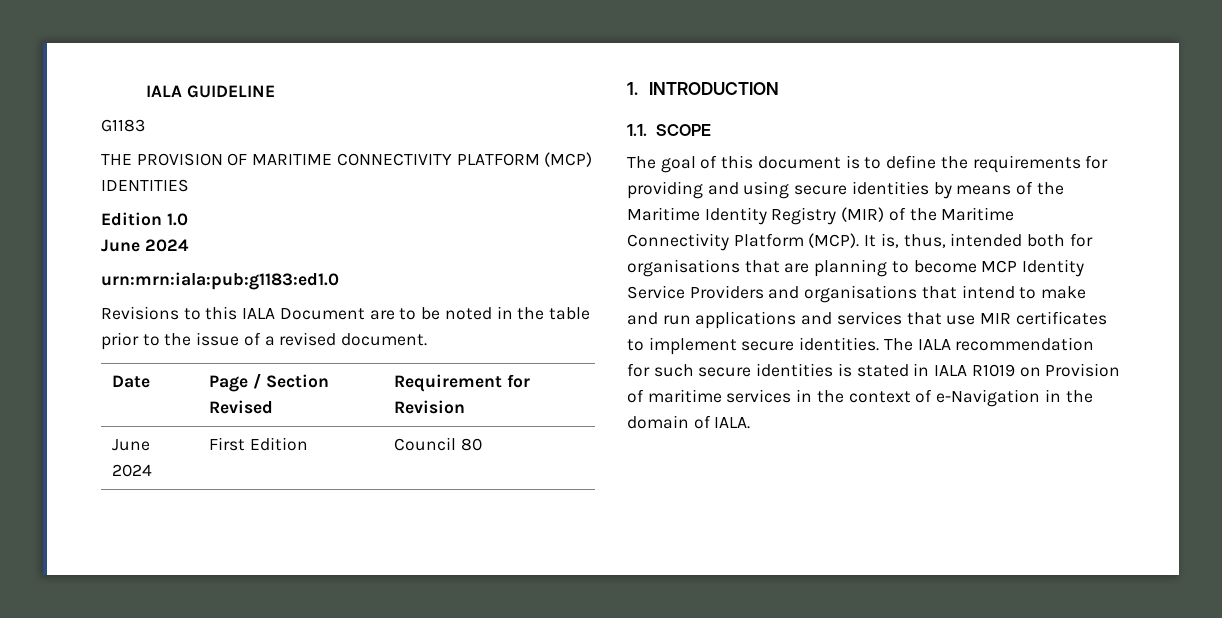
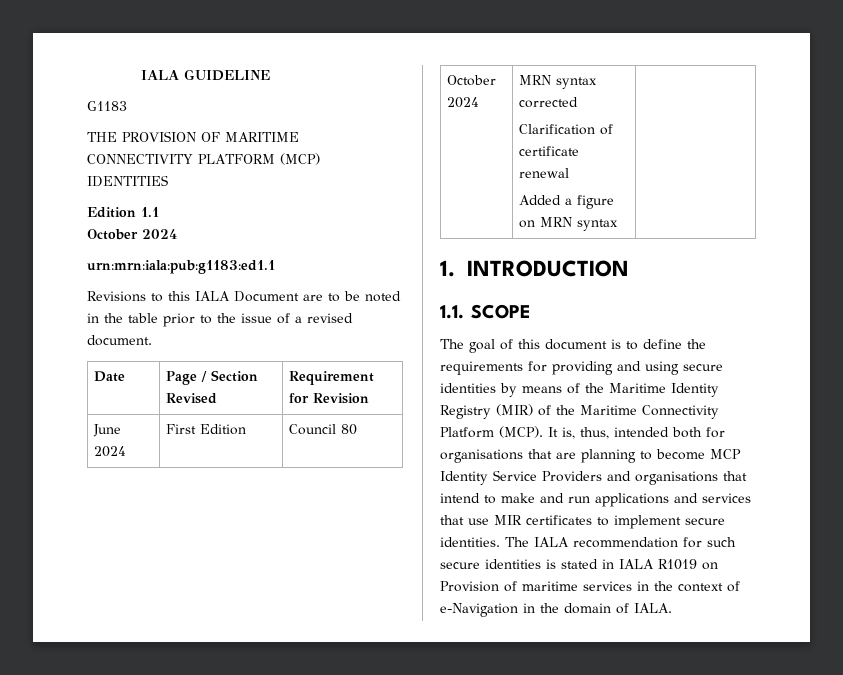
[166,213,188,226] [101,239,140,252] 1.0 // June -> [141,207,159,217] [87,229,138,240] 1.1 // October
[101,272,339,290] urn:mrn:iala:pub:g1183:ed1.0 -> [87,260,275,274] urn:mrn:iala:pub:g1183:ed1.1
(482, 444) none -> [446,75,496,86] [446,97,479,108] [518,75,597,89] [518,97,578,108] [518,124,613,135] [518,146,579,156] [518,168,569,178] [518,195,614,209] [518,217,618,231] // October 2024 | MRN syntax corrected // Clarification of certificate renewal // Added a figure on MRN syntax |

